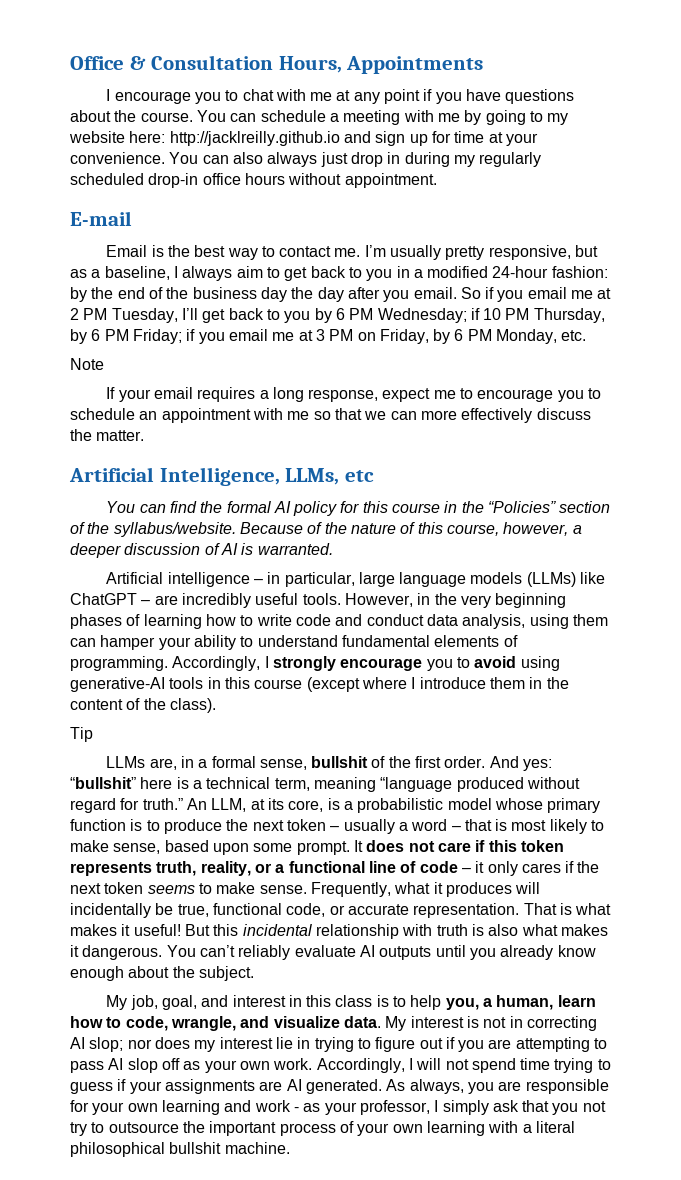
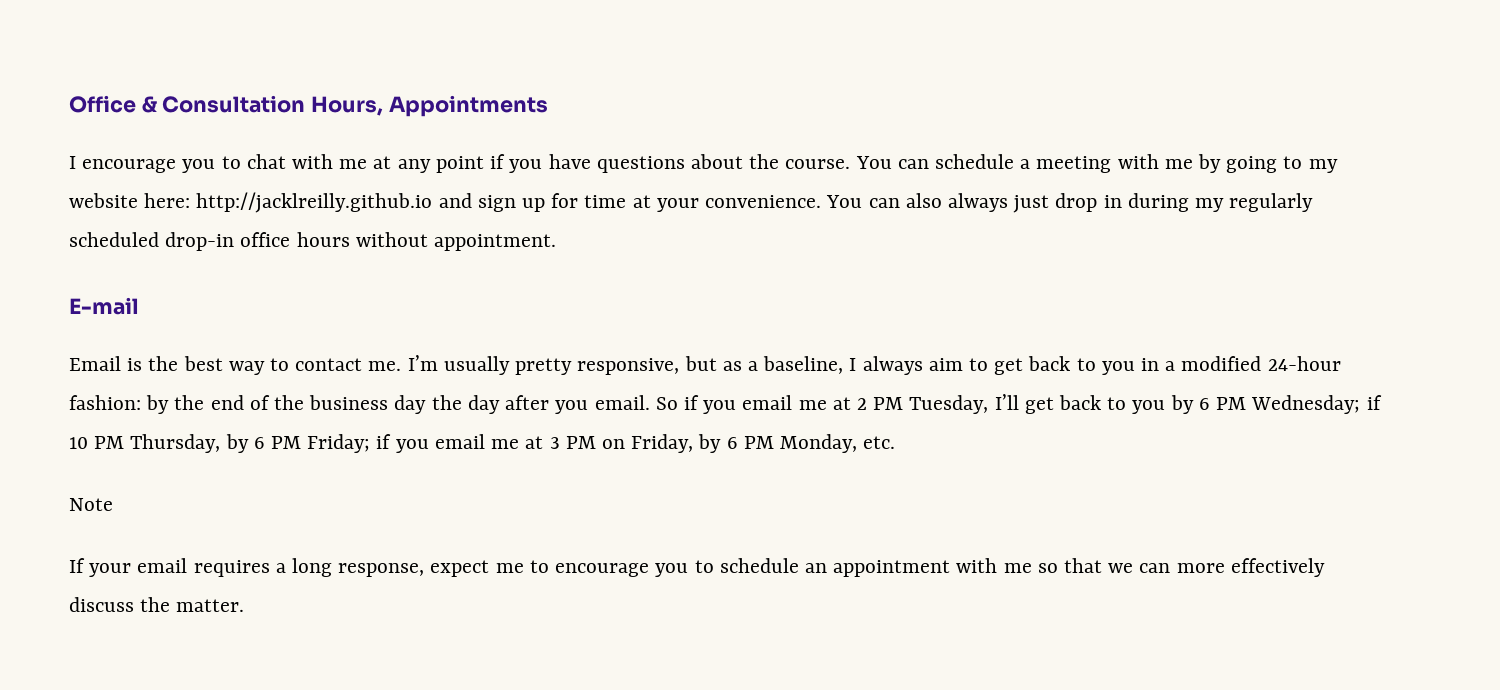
[69,467,374,486] [106,501,611,516] [70,522,582,537] [70,543,333,558] [106,572,606,587] [70,593,567,608] [70,614,608,629] [70,635,518,650] [70,656,560,671] [70,677,569,692] [70,698,216,713] [70,727,93,742] [106,756,553,771] [70,777,580,792] [70,798,601,813] [70,819,605,834] [70,840,564,855] [70,861,600,876] [70,882,541,897] [70,903,612,918] [70,924,608,939] [70,945,596,960] [70,966,254,981] [106,995,596,1010] [70,1016,597,1031] [70,1037,608,1052] [70,1058,611,1073] [70,1079,609,1094] [70,1100,606,1115] [70,1121,575,1136] [70,1142,290,1157] // Artificial Intelligence, LLMs, etc // You can find the formal AI policy for this course in the “Policies” section of the syllabus/website. Because of the nature of this course, however, a deeper discussion of AI is warranted. // Artificial intelligence – in particular, large language models (LLMs) like ChatGPT – are incredibly useful tools. However, in the very beginning phases of learning how to write code and conduct data analysis, using them can hamper your ability to understand fundamental elements of programming. Accordingly, I strongly encourage you to avoid using generative-AI tools in this course (except where I introduce them in the content of the class). // Tip // LLMs are, in a formal sense, bullshit of the first order. And yes: “bullshit” here is a technical term, meaning “language produced without regard for truth.” An LLM, at its core, is a probabilistic model whose primary function is to produce the next token – usually a word – that is most likely to make sense, based upon some prompt. It does not care if this token represents truth, reality, or a functional line of code – it only cares if the next token seems to make sense. Frequently, what it produces will incidentally be true, functional code, or accurate representation. That is what makes it useful! But this incidental relationship with truth is also what makes it dangerous. You can’t reliably evaluate AI outputs until you already know enough about the subject. // My job, goal, and interest in this class is to help you, a human, learn how to code, wrangle, and visualize data. My interest is not in correcting AI slop; nor does my interest lie in trying to figure out if you are attempting to pass AI slop off as your own work. Accordingly, I will not spend time trying to guess if your assignments are AI generated. As always, you are responsible for your own learning and work - as your professor, I simply ask that you not try to outsource the important process of your own learning with a literal philosophical bullshit machine. -> (245, 605) none

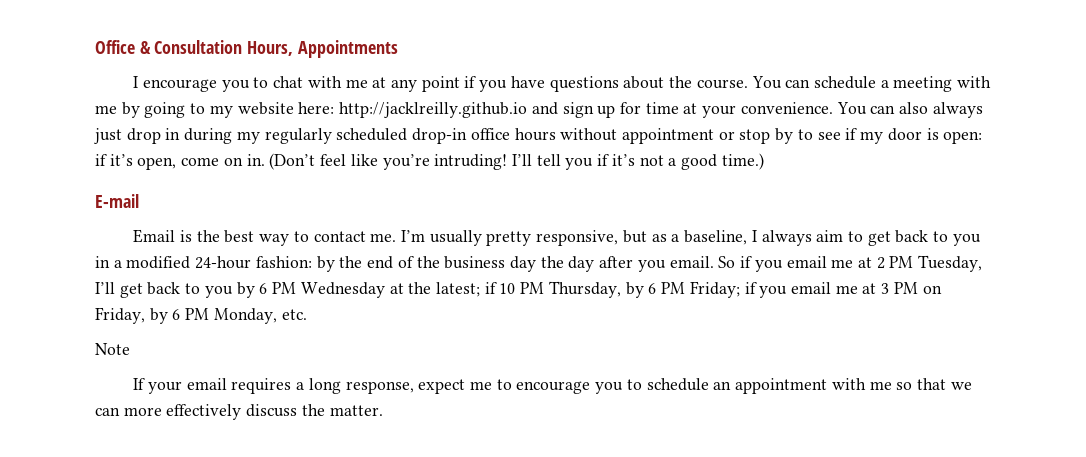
[434,234,557,251] appointment. -> [621,128,983,144] [95,153,764,170] appointment or stop by to see if my door is open: if it’s open, come on in. (Don’t feel like you’re intruding! I’ll tell you if it’s not a good time.)
[1251,395,1361,414] Wednesday; -> [300,282,480,298] Wednesday at the latest;

